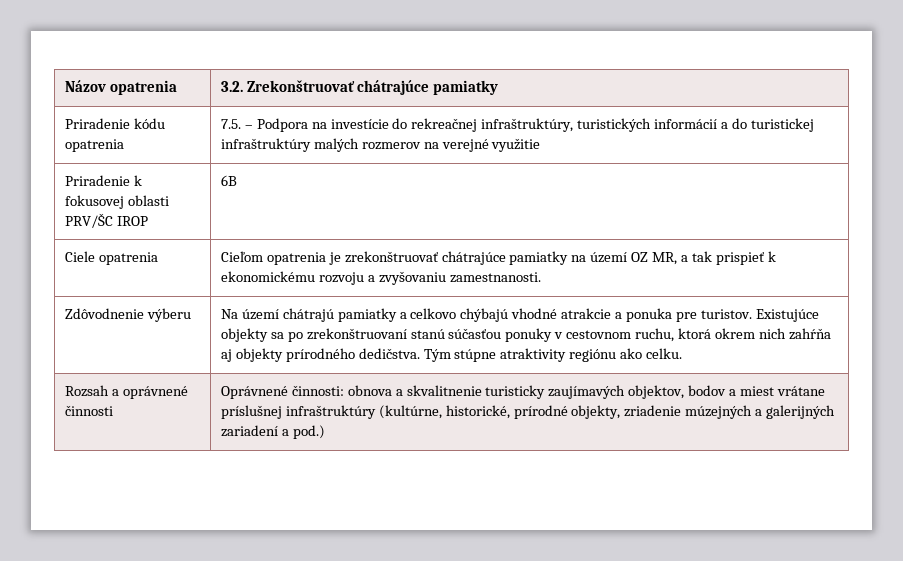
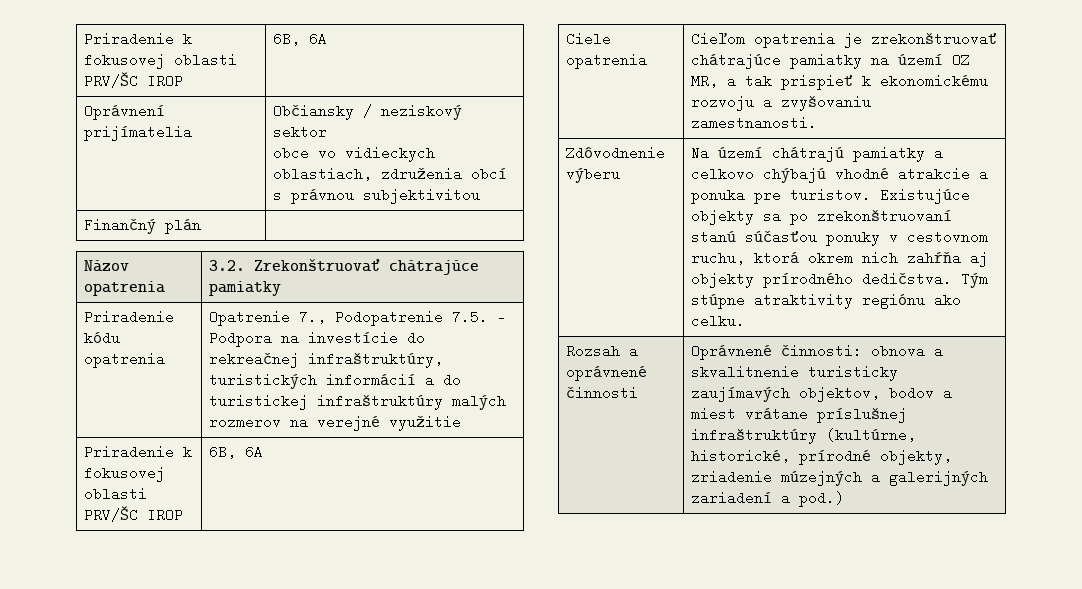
(64, 86) none -> [84,32,193,46] [84,53,238,69] [84,72,184,88] [273,32,328,46] [84,104,166,120] [84,125,193,141] [273,104,463,120] [273,125,328,139] [273,146,436,162] [273,167,508,181] [273,188,481,204] [84,218,202,234] Priradenie k fokusovej oblasti PRV/ŠC IROP | 6B, 6A // Oprávnení prijímatelia | Občiansky / neziskový sektor // obce vo vidieckych oblastiach, združenia obcí s právnou subjektivitou // Finančný plán | //
(124, 145) none -> [209,310,444,326] Opatrenie 7., Podopatrenie
[220,175,237,186] 6B -> [209,445,264,459] 6B, 6A

